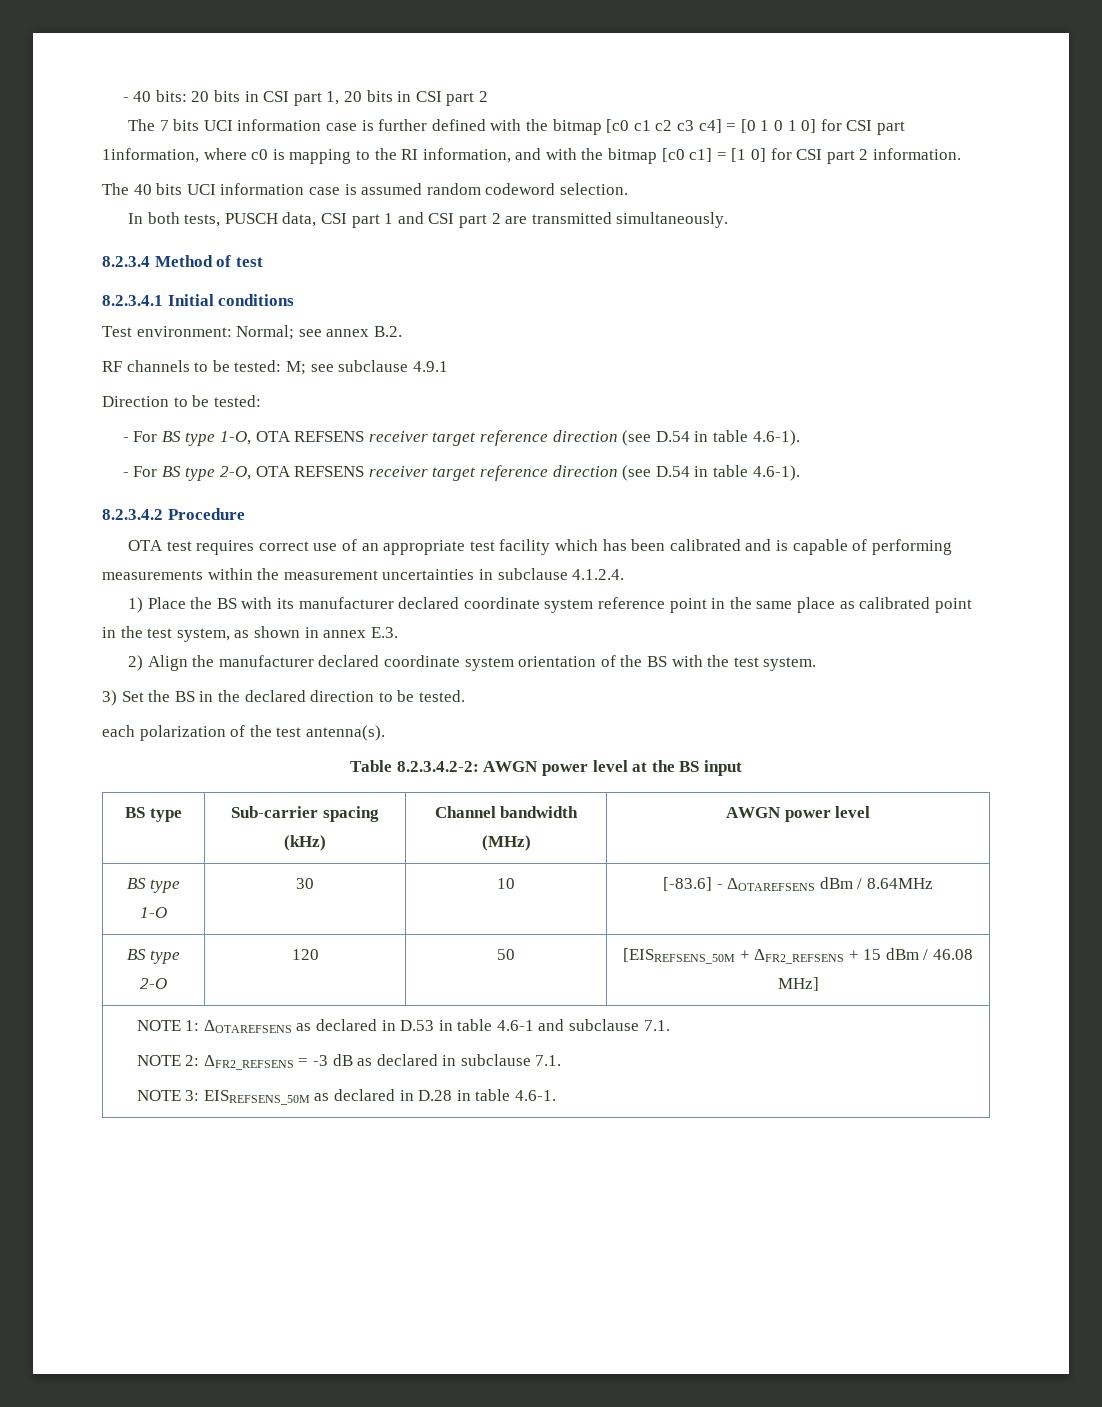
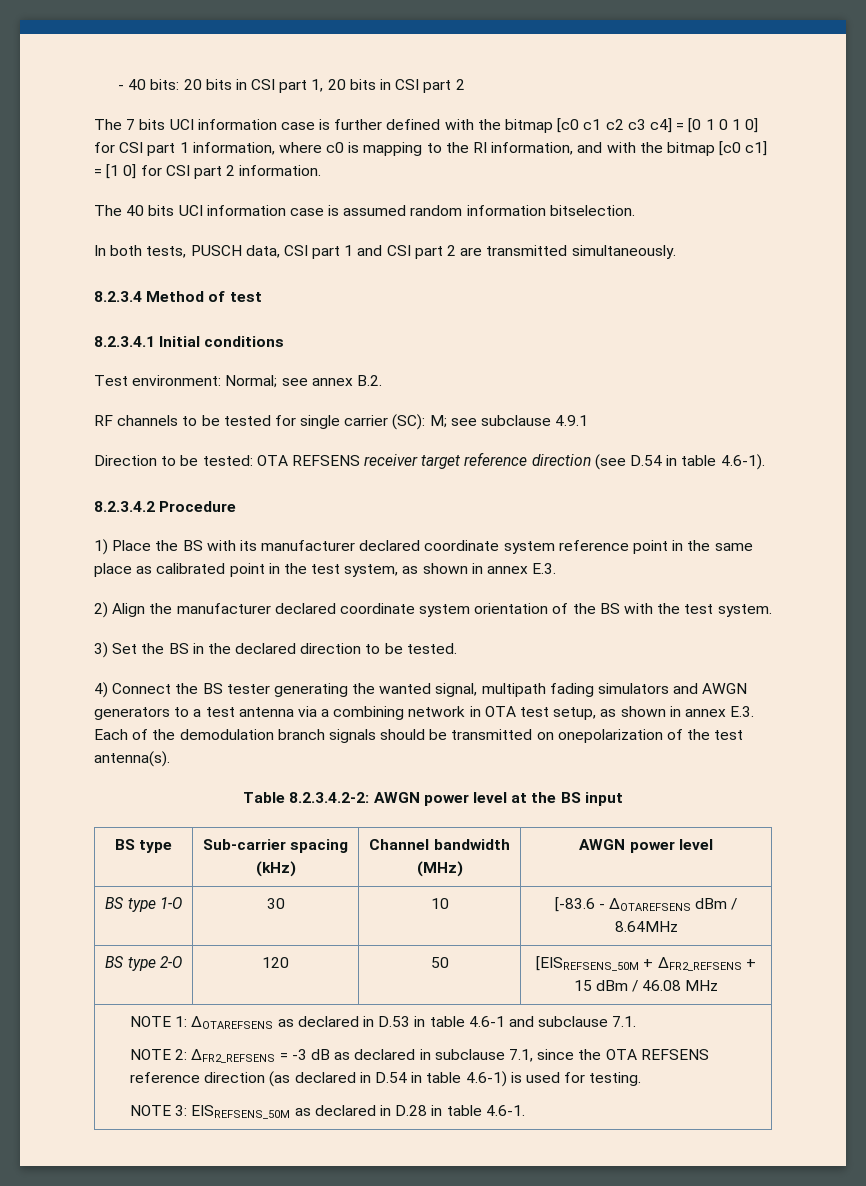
[102,148,199,163] 1information, -> [179,142,275,155] 1 information,
[485,183,628,195] codeword selection. -> [466,205,635,216] information bitselection.
[234,360,282,372] tested: -> [223,414,426,430] tested for single carrier (SC):
[122,430,800,446] [122,466,252,481] // - For BS type 1-O, OTA REFSENS receiver target reference direction (see D.54 in table 4.6-1). // - For BS type 2-O, -> (253, 460) none
[128,539,952,555] [102,568,625,580] // OTA test requires correct use of an appropriate test facility which has been calibrated and is capable of performing measurements within the measurement uncertainties in subclause 4.1.2.4. -> (237, 506) none
[102,725,226,741] each polarization -> [94,682,748,698] [94,706,755,720] [94,729,663,743] 4) Connect the BS tester generating the wanted signal, multipath fading simulators and AWGN generators to a test antenna via a combining network in OTA test setup, as shown in annex E.3. Each of the demodulation branch signals should be transmitted on onepolarization
[663,877,713,891] [-83.6] -> [554,897,595,912] [-83.6
[777,977,819,991] MHz] -> [685,980,719,991] MHz
[535,1055,562,1066] 7.1. -> [508,1049,709,1062] [130,1071,642,1087] 7.1, since the OTA REFSENS reference direction (as declared in D.54 in table 4.6-1) is used for testing.

